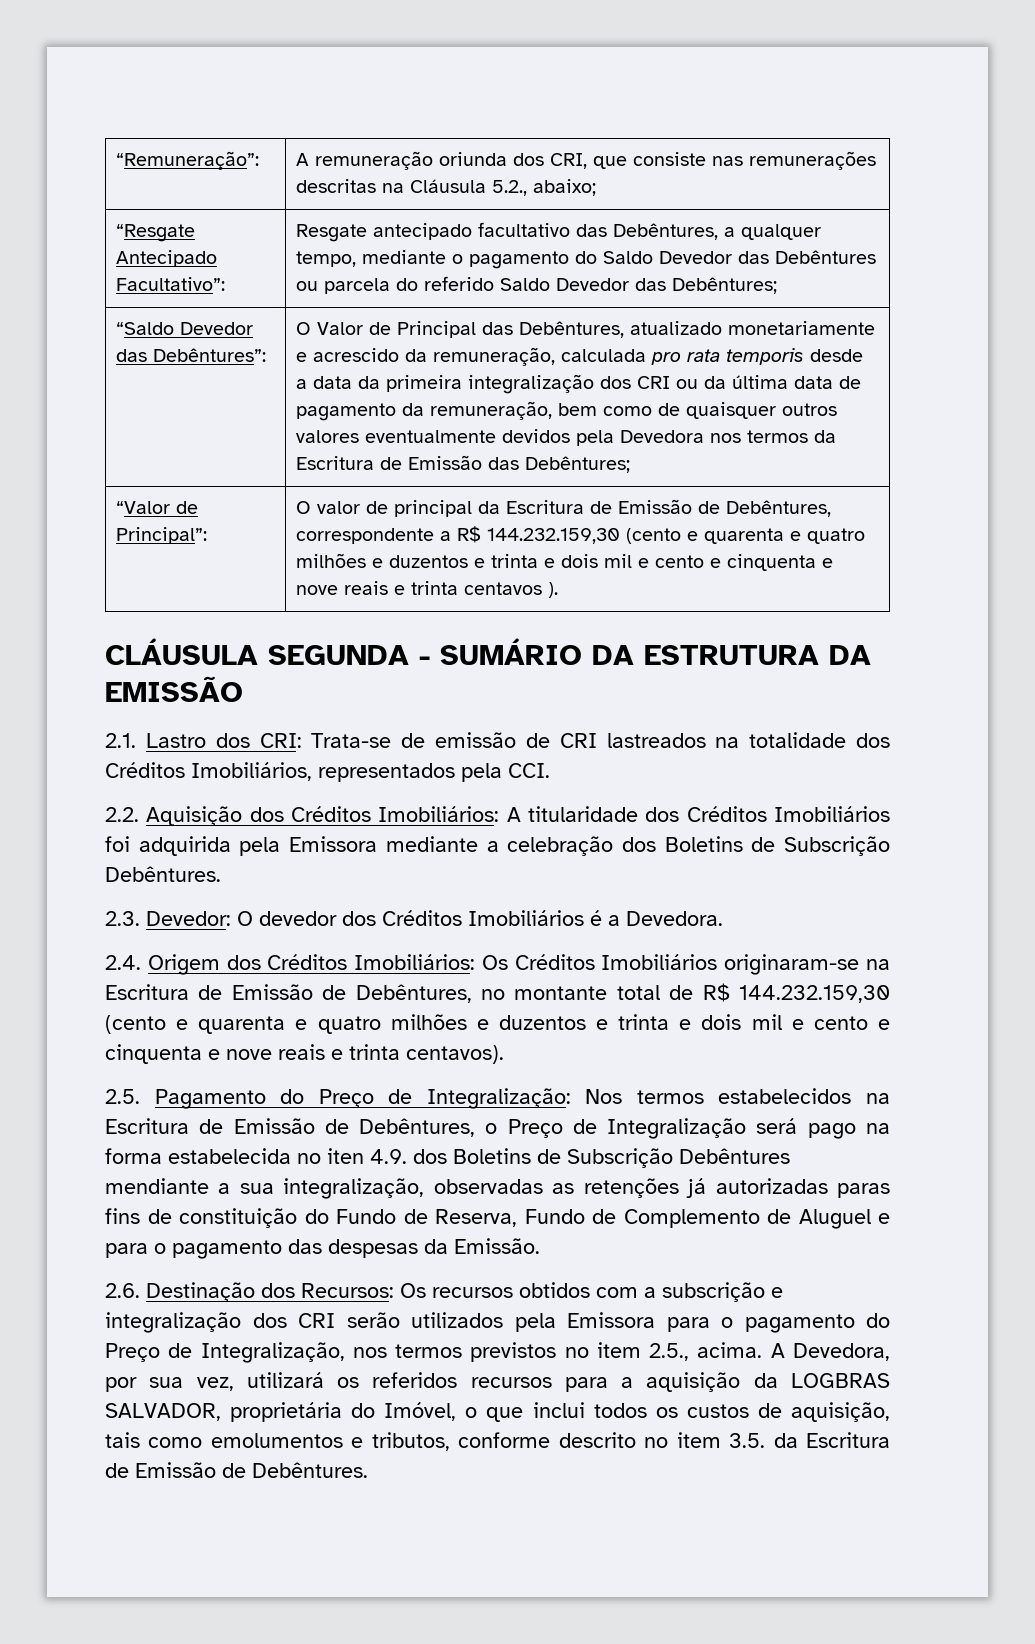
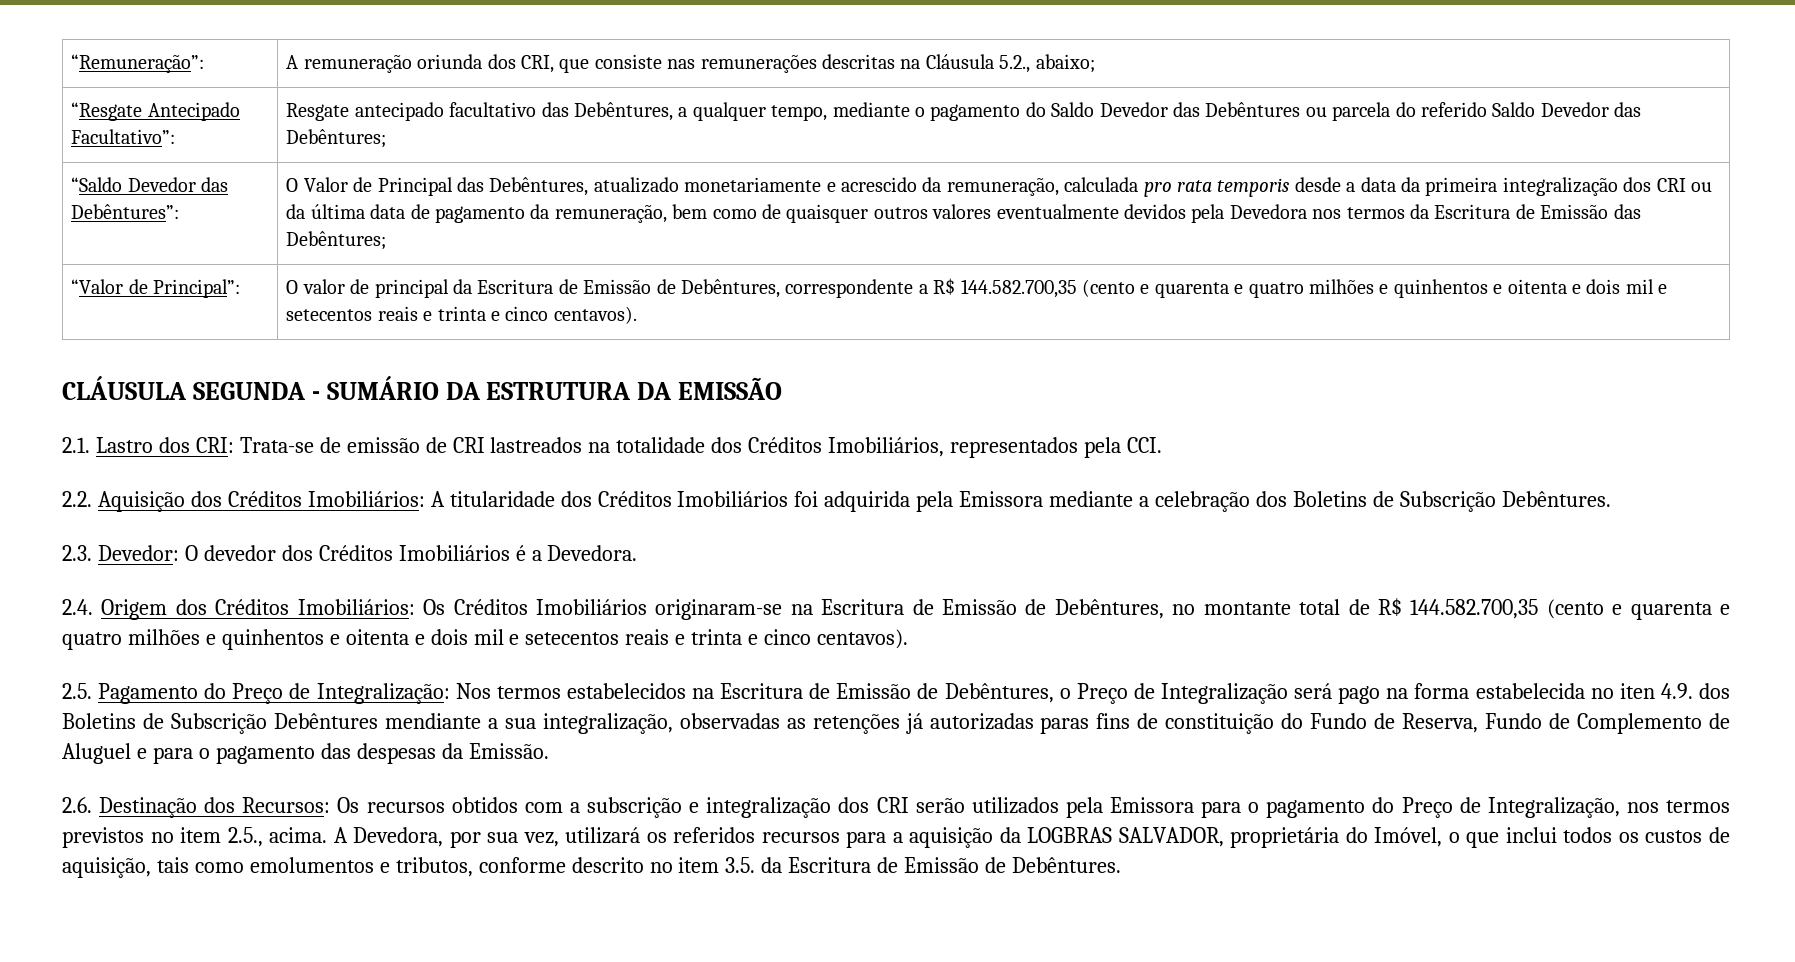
[486,528,865,544] [295,553,833,571] [295,581,558,598] 144.232.159,30 (cento e quarenta e quatro milhões e duzentos e trinta e dois mil e cento e cinquenta e nove reais e trinta centavos ). -> [960,279,1668,298] [286,306,637,324] 144.582.700,35 (cento e quarenta e quatro milhões e quinhentos e oitenta e dois mil e setecentos reais e trinta e cinco centavos).
[738,985,890,1003] [105,1014,890,1034] [105,1044,400,1064] 144.232.159,30 (cento e quarenta e quatro milhões e duzentos e trinta e dois mil e cento e cinquenta e nove reais e trinta -> [1410,599,1731,620] [62,629,812,650] 144.582.700,35 (cento e quarenta e quatro milhões e quinhentos e oitenta e dois mil e setecentos reais e trinta e cinco

